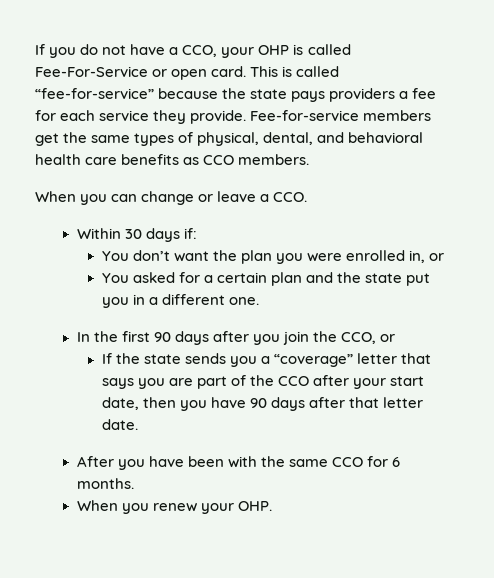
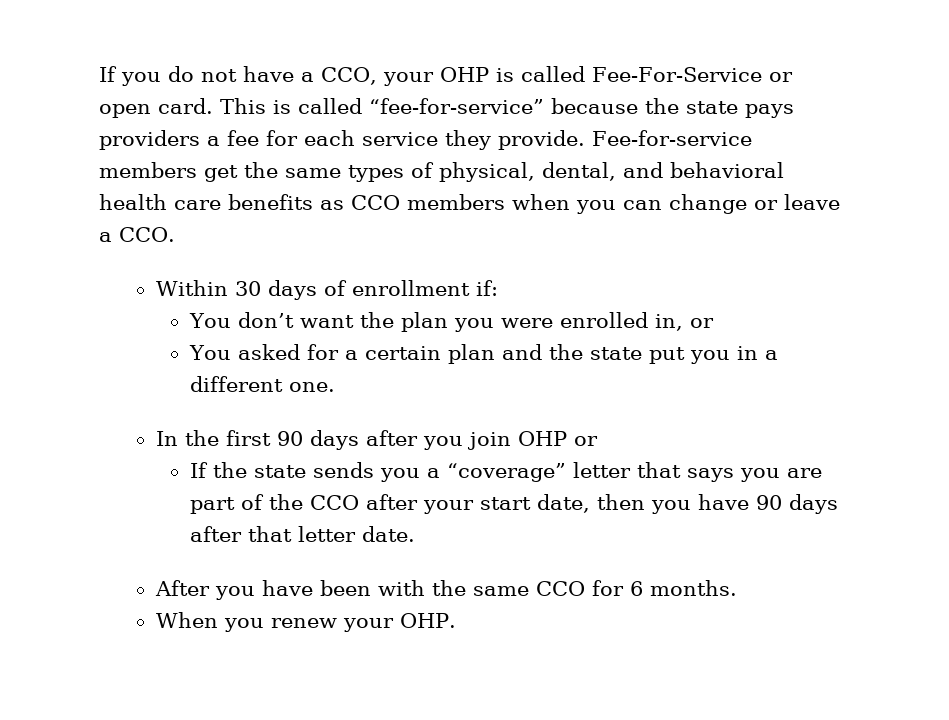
[238,154,310,165] [35,191,76,202] members. // When -> [407,194,570,210] members when
(180, 235) none -> [323,280,470,296] of enrollment
[312,331,376,344] the CCO, -> [517,431,567,446] OHP

